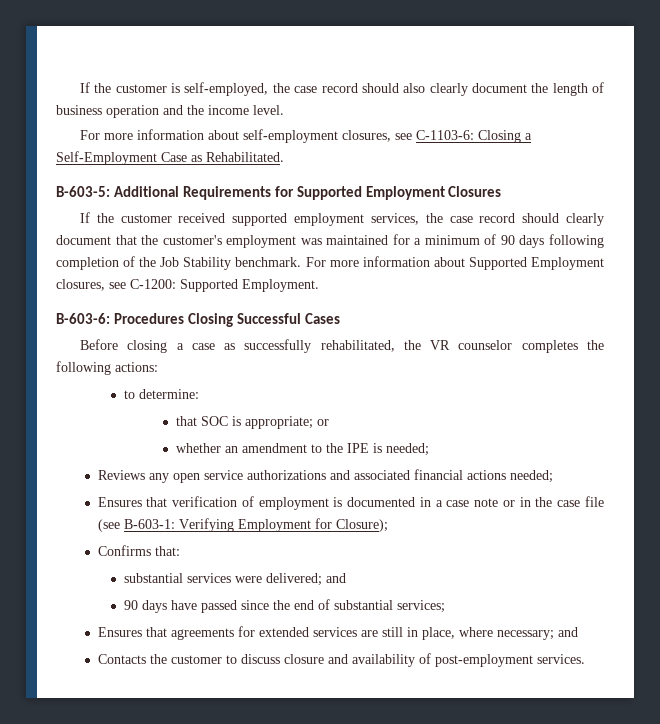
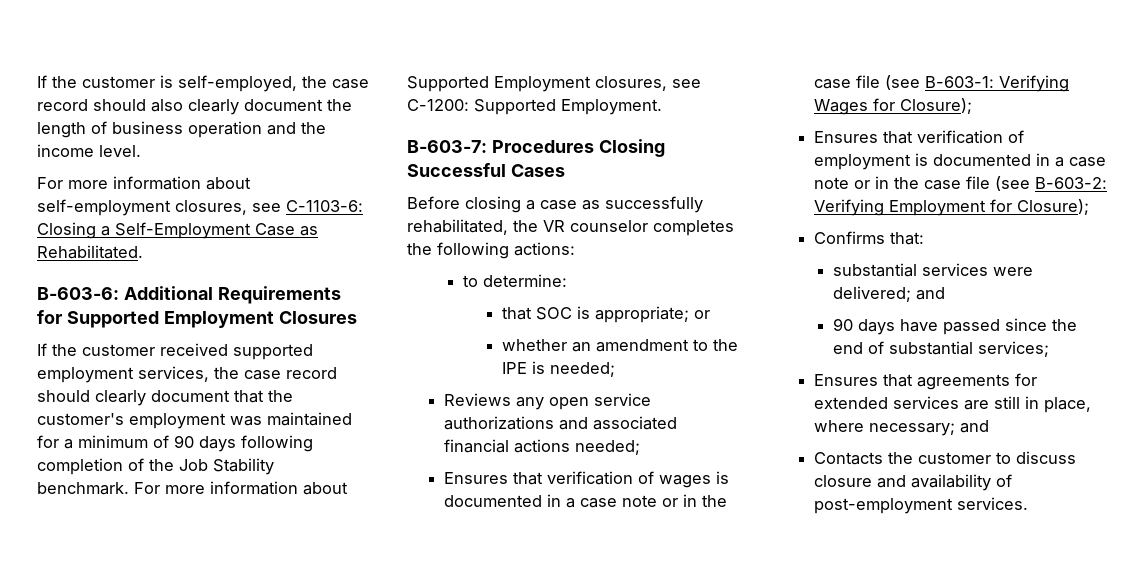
[56,186,110,197] B-603-5: -> [37,287,119,300] B-603-6:
[56,313,110,324] B-603-6: -> [407,140,487,153] B-603-7:
(553, 476) none -> [444,471,730,488] [444,494,728,508] [814,75,1070,92] [814,98,973,115] // Ensures that verification of wages is documented in a case note or in the case file (see B-603-1: Verifying Wages for Closure);
[123,519,175,529] B-603-1: -> [1035,177,1108,189] B-603-2:

